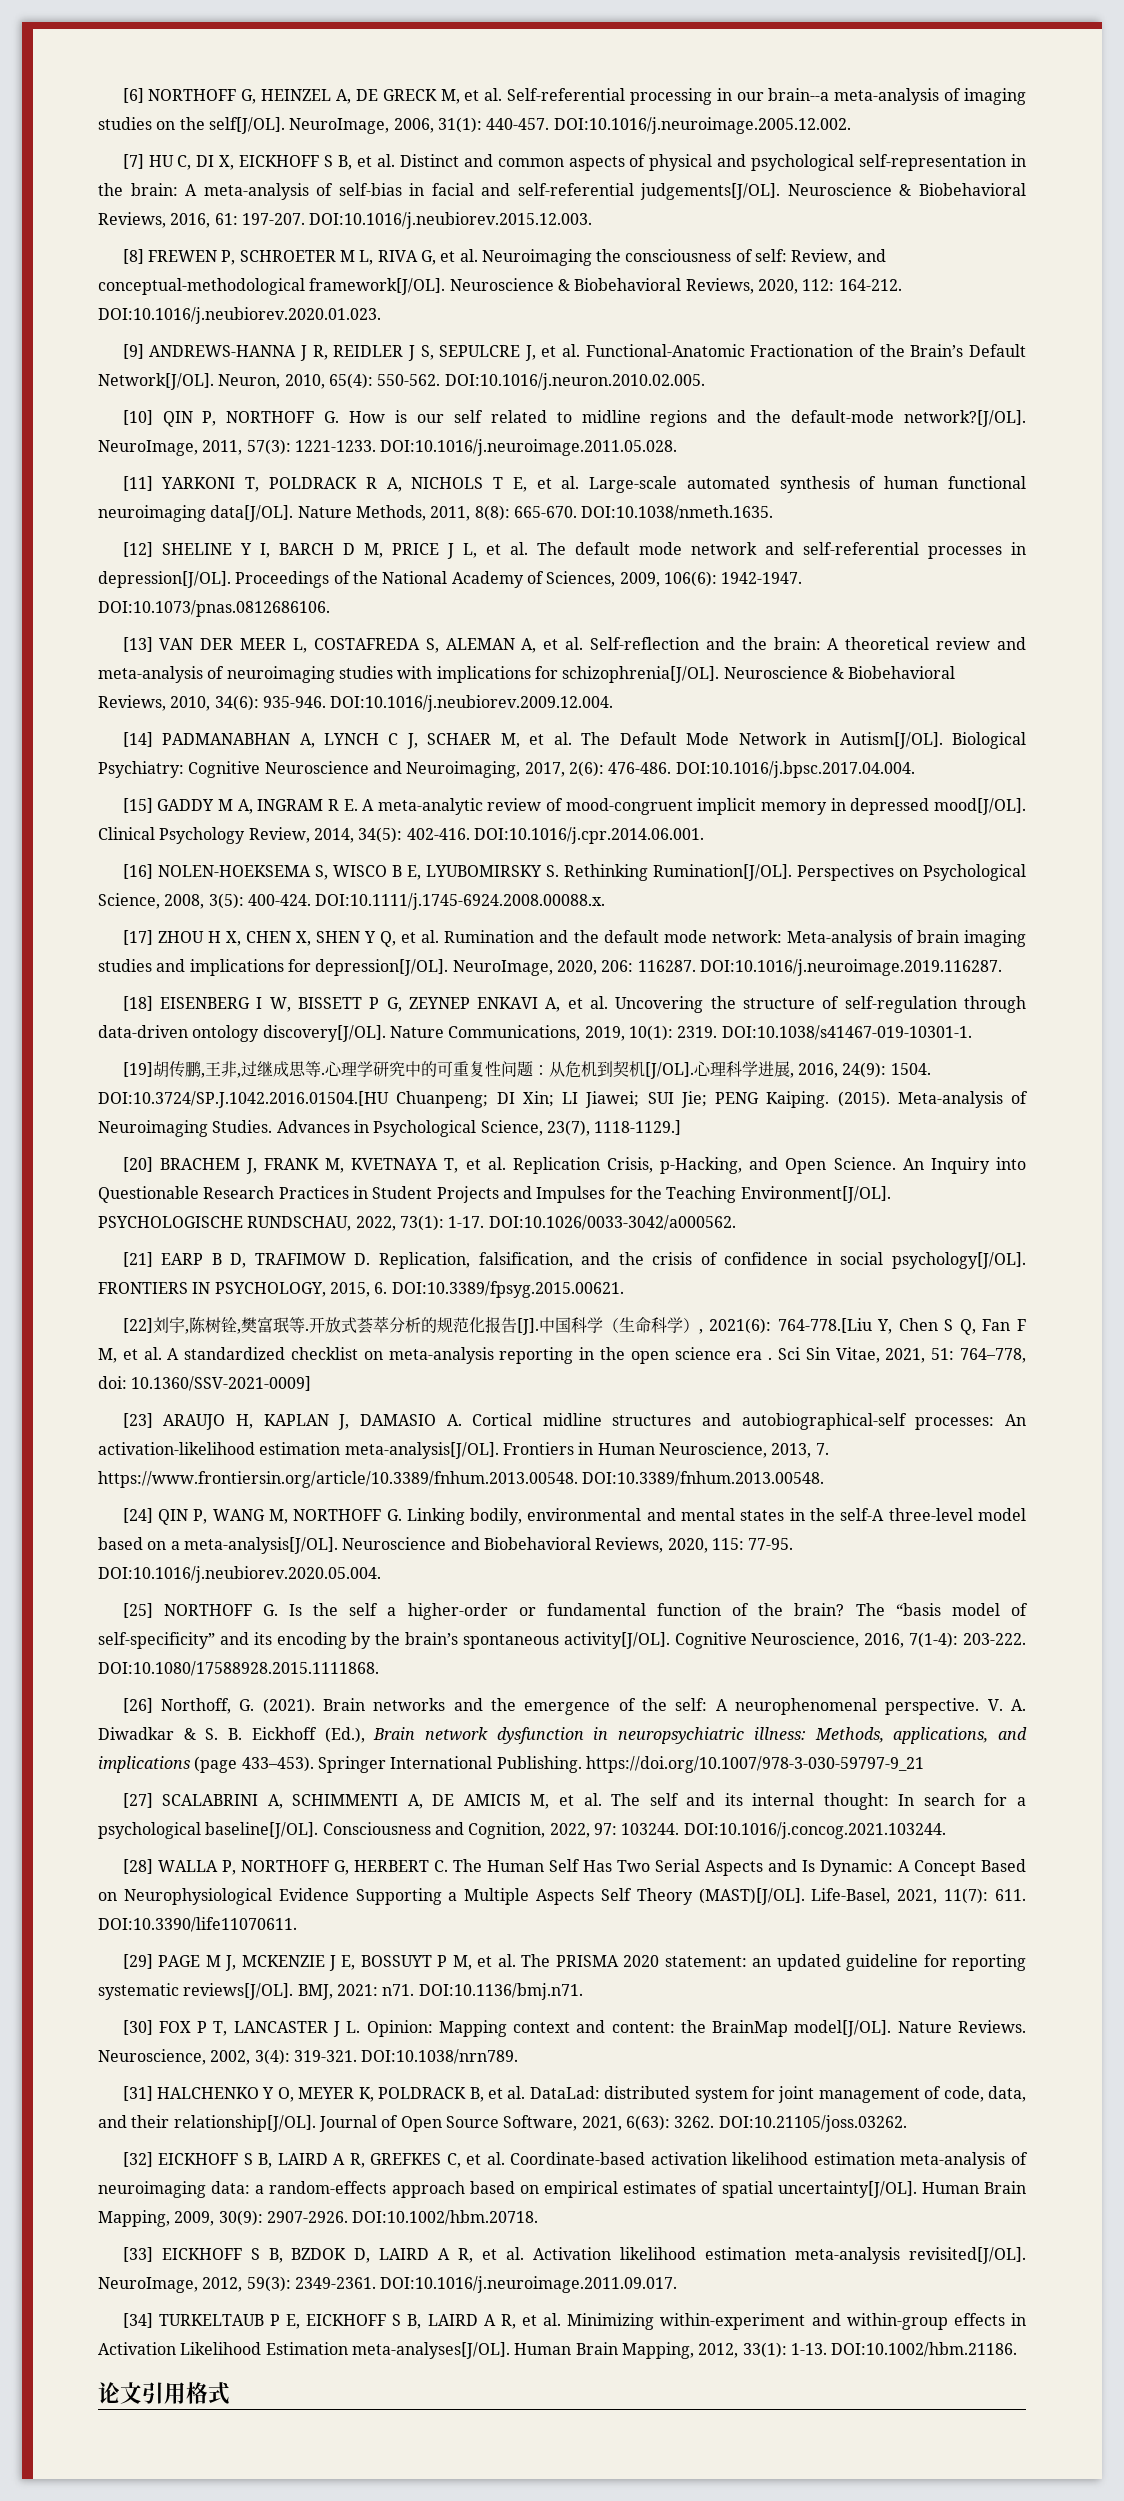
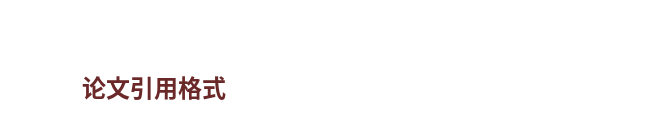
[122,88,1026,105] [98,117,851,134] [122,154,1026,171] [98,183,1026,200] [98,212,593,229] [122,249,886,266] [98,278,902,295] [98,307,381,324] [122,344,1027,361] [98,373,705,390] [122,410,1027,427] [98,439,678,456] [122,476,1027,493] [98,505,774,522] [122,542,1027,559] [98,571,803,588] [98,600,330,617] [122,637,1027,653] [98,666,956,683] [98,695,614,712] [122,732,1027,749] [98,761,915,778] [122,798,1027,815] [98,827,704,844] [122,864,1026,881] [98,893,606,910] [122,930,1026,947] [98,959,1002,976] [122,996,1026,1013] [98,1025,972,1042] [122,1061,931,1079] [98,1091,1028,1108] [98,1120,682,1137] [122,1157,1027,1174] [98,1186,891,1203] [98,1215,736,1231] [122,1252,1026,1269] [98,1281,624,1298] [122,1316,1026,1335] [98,1347,1026,1364] [98,1376,312,1391] [122,1413,1026,1430] [98,1442,829,1459] [98,1471,825,1488] [122,1508,1026,1525] [98,1537,794,1554] [98,1566,381,1583] [122,1603,1029,1620] [98,1632,1026,1649] [98,1661,379,1676] [122,1698,1027,1715] [98,1727,1027,1744] [98,1756,924,1773] [122,1793,1026,1810] [98,1822,946,1839] [122,1859,1027,1876] [98,1888,1026,1905] [98,1917,297,1932] [122,1954,1026,1971] [98,1983,583,2000] [122,2020,1027,2037] [98,2049,519,2065] [122,2086,1026,2103] [98,2115,907,2132] [122,2152,1029,2169] [98,2181,1026,2198] [98,2210,539,2227] [122,2247,1027,2264] [98,2276,678,2293] [122,2313,1027,2330] [98,2342,1018,2359] [6] NORTHOFF G, HEINZEL A, DE GRECK M, et al. Self-referential processing in our brain--a meta-analysis of imaging studies on the self[J/OL]. NeuroImage, 2006, 31(1): 440-457. DOI:10.1016/j.neuroimage.2005.12.002. // [7] HU C, DI X, EICKHOFF S B, et al. Distinct and common aspects of physical and psychological self-representation in the brain: A meta-analysis of self-bias in facial and self-referential judgements[J/OL]. Neuroscience & Biobehavioral Reviews, 2016, 61: 197-207. DOI:10.1016/j.neubiorev.2015.12.003. // [8] FREWEN P, SCHROETER M L, RIVA G, et al. Neuroimaging the consciousness of self: Review, and conceptual-methodological framework[J/OL]. Neuroscience & Biobehavioral Reviews, 2020, 112: 164-212. DOI:10.1016/j.neubiorev.2020.01.023. // [9] ANDREWS-HANNA J R, REIDLER J S, SEPULCRE J, et al. Functional-Anatomic Fractionation of the Brain’s Default Network[J/OL]. Neuron, 2010, 65(4): 550-562. DOI:10.1016/j.neuron.2010.02.005. // [10] QIN P, NORTHOFF G. How is our self related to midline regions and the default-mode network?[J/OL]. NeuroImage, 2011, 57(3): 1221-1233. DOI:10.1016/j.neuroimage.2011.05.028. // [11] YARKONI T, POLDRACK R A, NICHOLS T E, et al. Large-scale automated synthesis of human functional neuroimaging data[J/OL]. Nature Methods, 2011, 8(8): 665-670. DOI:10.1038/nmeth.1635. // [12] SHELINE Y I, BARCH D M, PRICE J L, et al. The default mode network and self-referential processes in depression[J/OL]. Proceedings of the National Academy of Sciences, 2009, 106(6): 1942-1947. DOI:10.1073/pnas.0812686106. // [13] VAN DER MEER L, COSTAFREDA S, ALEMAN A, et al. Self-reflection and the brain: A theoretical review and meta-analysis of neuroimaging studies with implications for schizophrenia[J/OL]. Neuroscience & Biobehavioral Reviews, 2010, 34(6): 935-946. DOI:10.1016/j.neubiorev.2009.12.004. // [14] PADMANABHAN A, LYNCH C J, SCHAER M, et al. The Default Mode Network in Autism[J/OL]. Biological Psychiatry: Cognitive Neuroscience and Neuroimaging, 2017, 2(6): 476-486. DOI:10.1016/j.bpsc.2017.04.004. // [15] GADDY M A, INGRAM R E. A meta-analytic review of mood-congruent implicit memory in depressed mood[J/OL]. Clinical Psychology Review, 2014, 34(5): 402-416. DOI:10.1016/j.cpr.2014.06.001. // [16] NOLEN-HOEKSEMA S, WISCO B E, LYUBOMIRSKY S. Rethinking Rumination[J/OL]. Perspectives on Psychological Science, 2008, 3(5): 400-424. DOI:10.1111/j.1745-6924.2008.00088.x. // [17] ZHOU H X, CHEN X, SHEN Y Q, et al. Rumination and the default mode network: Meta-analysis of brain imaging studies and implications for depression[J/OL]. NeuroImage, 2020, 206: 116287. DOI:10.1016/j.neuroimage.2019.116287. // [18] EISENBERG I W, BISSETT P G, ZEYNEP ENKAVI A, et al. Uncovering the structure of self-regulation through data-driven ontology discovery[J/OL]. Nature Communications, 2019, 10(1): 2319. DOI:10.1038/s41467-019-10301-1. // [19]胡传鹏,王非,过继成思等.心理学研究中的可重复性问题：从危机到契机[J/OL].心理科学进展, 2016, 24(9): 1504. DOI:10.3724/SP.J.1042.2016.01504.[HU Chuanpeng; DI Xin; LI Jiawei; SUI Jie; PENG Kaiping. (2015). Meta-analysis of Neuroimaging Studies. Advances in Psychological Science, 23(7), 1118-1129.] // [20] BRACHEM J, FRANK M, KVETNAYA T, et al. Replication Crisis, p-Hacking, and Open Science. An Inquiry into Questionable Research Practices in Student Projects and Impulses for the Teaching Environment[J/OL]. PSYCHOLOGISCHE RUNDSCHAU, 2022, 73(1): 1-17. DOI:10.1026/0033-3042/a000562. // [21] EARP B D, TRAFIMOW D. Replication, falsification, and the crisis of confidence in social psychology[J/OL]. FRONTIERS IN PSYCHOLOGY, 2015, 6. DOI:10.3389/fpsyg.2015.00621. // [22]刘宇,陈树铨,樊富珉等.开放式荟萃分析的规范化报告[J].中国科学（生命科学）, 2021(6): 764-778.[Liu Y, Chen S Q, Fan F M, et al. A standardized checklist on meta-analysis reporting in the open science era . Sci Sin Vitae, 2021, 51: 764–778, doi: 10.1360/SSV-2021-0009] // [23] ARAUJO H, KAPLAN J, DAMASIO A. Cortical midline structures and autobiographical-self processes: An activation-likelihood estimation meta-analysis[J/OL]. Frontiers in Human Neuroscience, 2013, 7. https://www.frontiersin.org/article/10.3389/fnhum.2013.00548. DOI:10.3389/fnhum.2013.00548. // [24] QIN P, WANG M, NORTHOFF G. Linking bodily, environmental and mental states in the self-A three-level model based on a meta-analysis[J/OL]. Neuroscience and Biobehavioral Reviews, 2020, 115: 77-95. DOI:10.1016/j.neubiorev.2020.05.004. // [25] NORTHOFF G. Is the self a higher-order or fundamental function of the brain? The “basis model of self-specificity” and its encoding by the brain’s spontaneous activity[J/OL]. Cognitive Neuroscience, 2016, 7(1-4): 203-222. DOI:10.1080/17588928.2015.1111868. // [26] Northoff, G. (2021). Brain networks and the emergence of the self: A neurophenomenal perspective. V. A. Diwadkar & S. B. Eickhoff (Ed.), Brain network dysfunction in neuropsychiatric illness: Methods, applications, and implications (page 433–453). Springer International Publishing. https://doi.org/10.1007/978-3-030-59797-9_21 // [27] SCALABRINI A, SCHIMMENTI A, DE AMICIS M, et al. The self and its internal thought: In search for a psychological baseline[J/OL]. Consciousness and Cognition, 2022, 97: 103244. DOI:10.1016/j.concog.2021.103244. // [28] WALLA P, NORTHOFF G, HERBERT C. The Human Self Has Two Serial Aspects and Is Dynamic: A Concept Based on Neurophysiological Evidence Supporting a Multiple Aspects Self Theory (MAST)[J/OL]. Life-Basel, 2021, 11(7): 611. DOI:10.3390/life11070611. // [29] PAGE M J, MCKENZIE J E, BOSSUYT P M, et al. The PRISMA 2020 statement: an updated guideline for reporting systematic reviews[J/OL]. BMJ, 2021: n71. DOI:10.1136/bmj.n71. // [30] FOX P T, LANCASTER J L. Opinion: Mapping context and content: the BrainMap model[J/OL]. Nature Reviews. Neuroscience, 2002, 3(4): 319-321. DOI:10.1038/nrn789. // [31] HALCHENKO Y O, MEYER K, POLDRACK B, et al. DataLad: distributed system for joint management of code, data, and their relationship[J/OL]. Journal of Open Source Software, 2021, 6(63): 3262. DOI:10.21105/joss.03262. // [32] EICKHOFF S B, LAIRD A R, GREFKES C, et al. Coordinate-based activation likelihood estimation meta-analysis of neuroimaging data: a random-effects approach based on empirical estimates of spatial uncertainty[J/OL]. Human Brain Mapping, 2009, 30(9): 2907-2926. DOI:10.1002/hbm.20718. // [33] EICKHOFF S B, BZDOK D, LAIRD A R, et al. Activation likelihood estimation meta-analysis revisited[J/OL]. NeuroImage, 2012, 59(3): 2349-2361. DOI:10.1016/j.neuroimage.2011.09.017. // [34] TURKELTAUB P E, EICKHOFF S B, LAIRD A R, et al. Minimizing within-experiment and within-group effects in Activation Likelihood Estimation meta-analyses[J/OL]. Human Brain Mapping, 2012, 33(1): 1-13. DOI:10.1002/hbm.21186. // -> (82, 88) none

